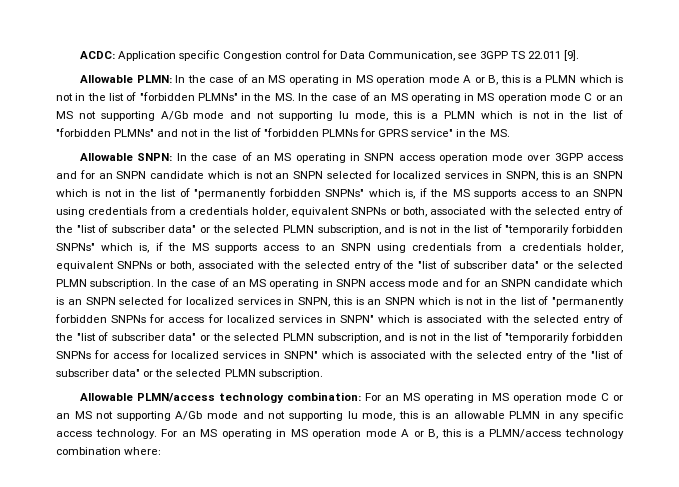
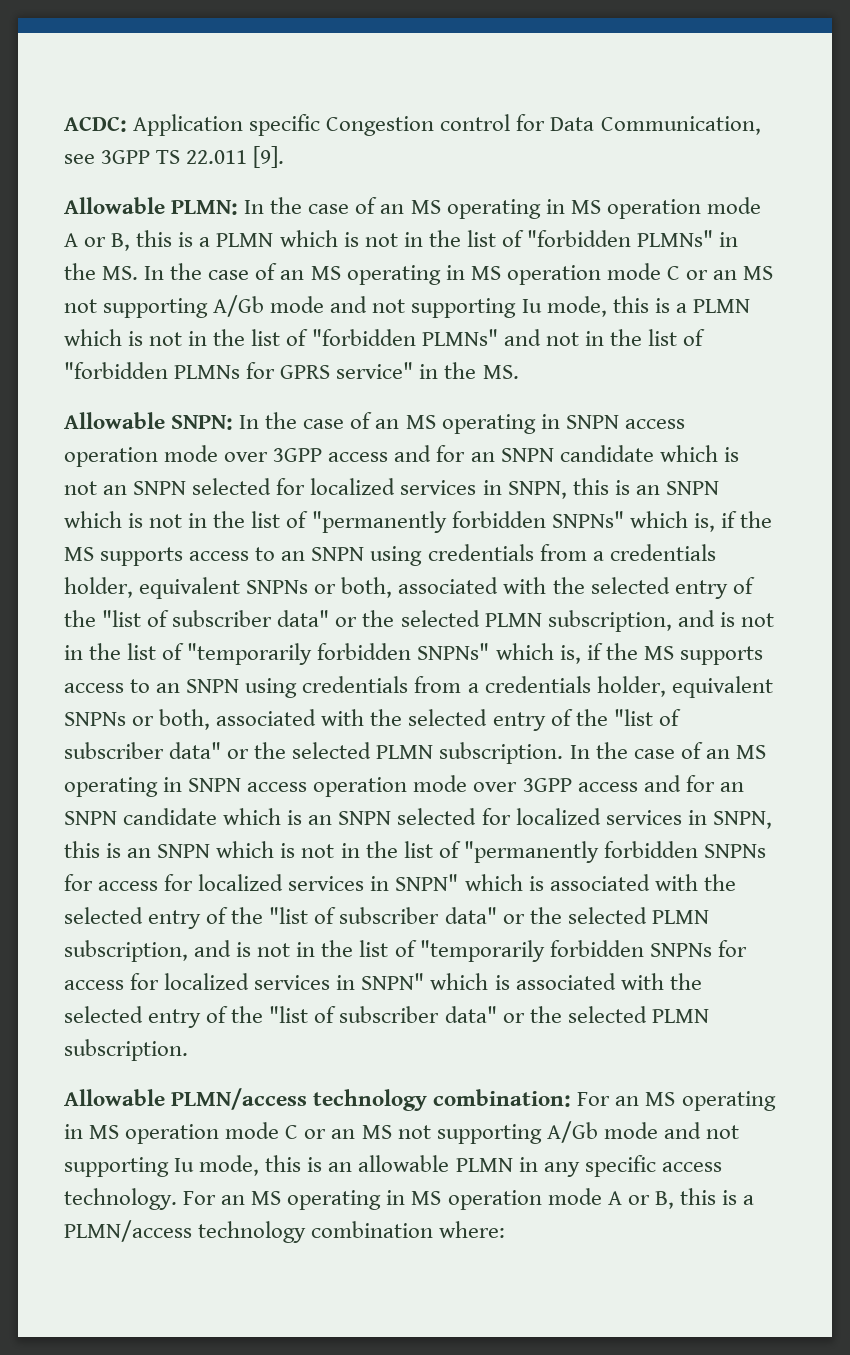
[408,279,439,287] mode -> [313,775,638,797] operation mode over 3GPP access

